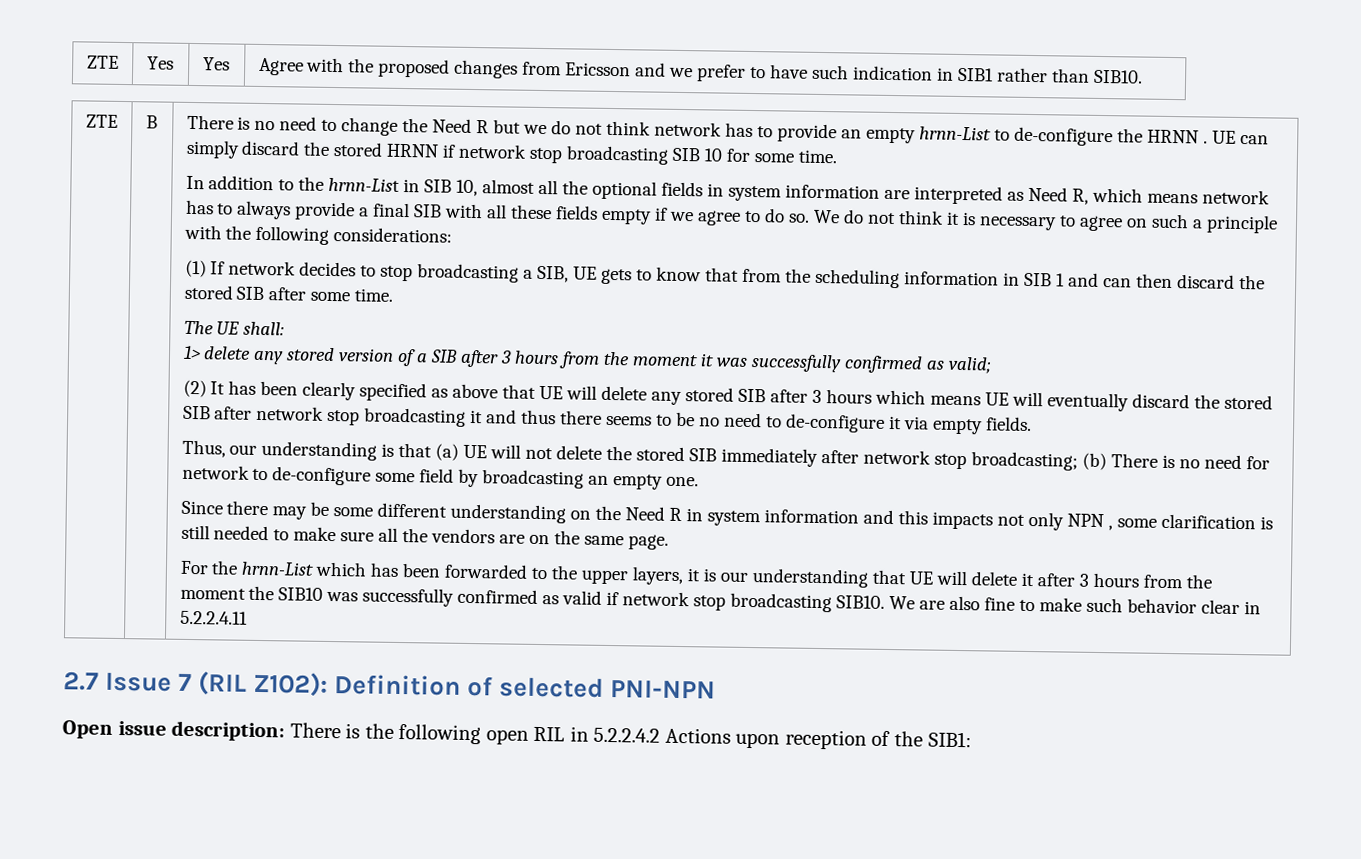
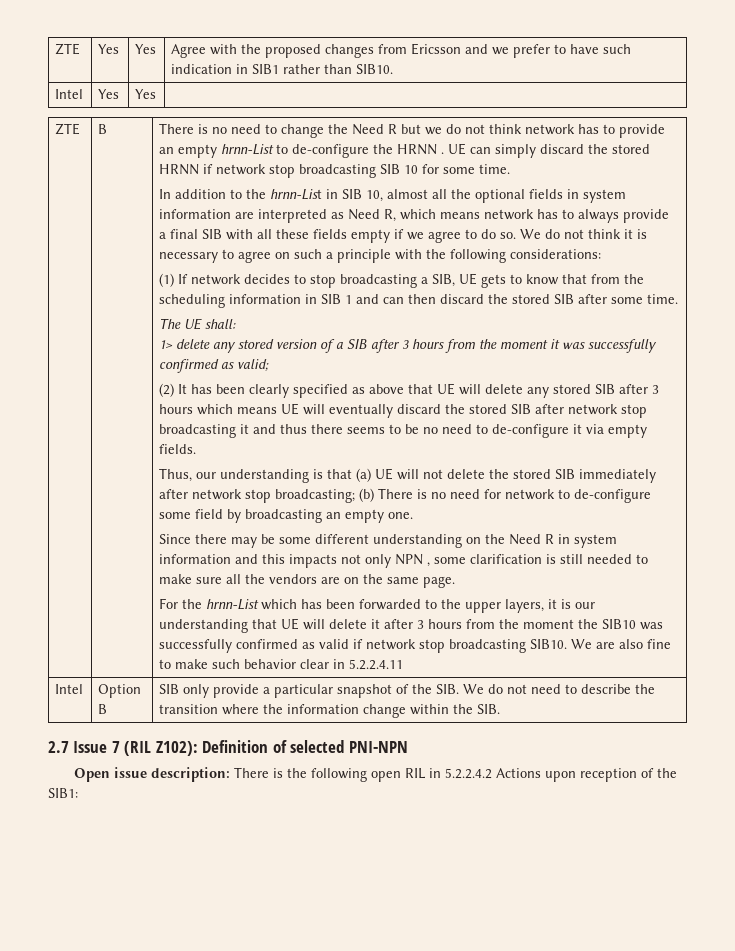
(1144, 76) none -> [55,89,84,99] [98,89,120,99] [135,89,157,99] // Intel | Yes | Yes |
(248, 617) none -> [55,684,84,694] [98,684,142,698] [98,704,108,714] [159,684,656,698] [159,704,501,718] // Intel | Option B | SIB only provide a particular snapshot of the SIB. We do not need to describe the transition where the information change within the SIB.

